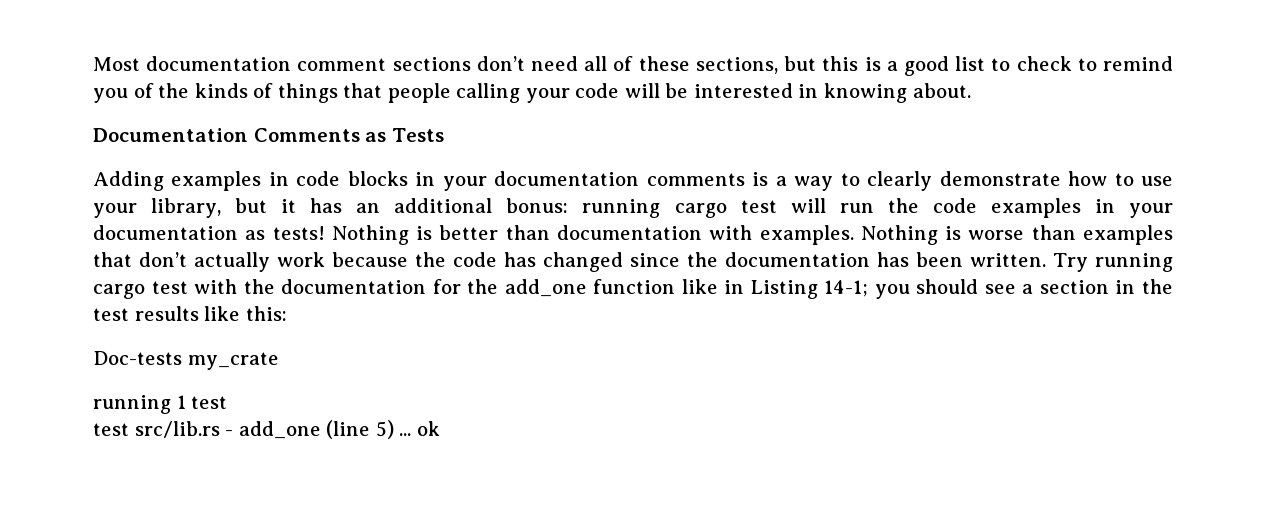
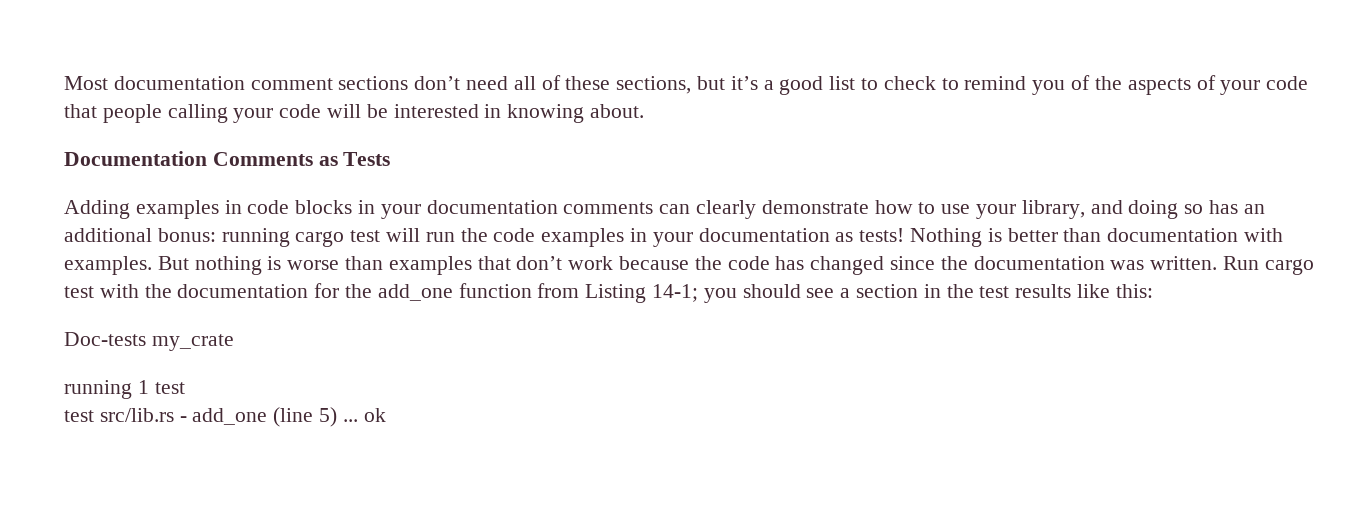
[822,56,881,71] this is -> [730,76,758,90] it’s
[194,83,338,103] kinds of things -> [1127,75,1309,95] aspects of your code
[752,172,860,191] is a way to -> [659,204,691,214] can
[235,198,297,213] but it -> [1090,200,1204,219] and doing so
[860,225,938,245] Nothing -> [157,256,262,275] But nothing
[194,252,271,272] actually -> (563, 263) none
[877,252,1173,272] has been written. Try running -> [1110,256,1260,270] was written. Run
[681,279,745,294] like in -> [537,283,580,298] from

